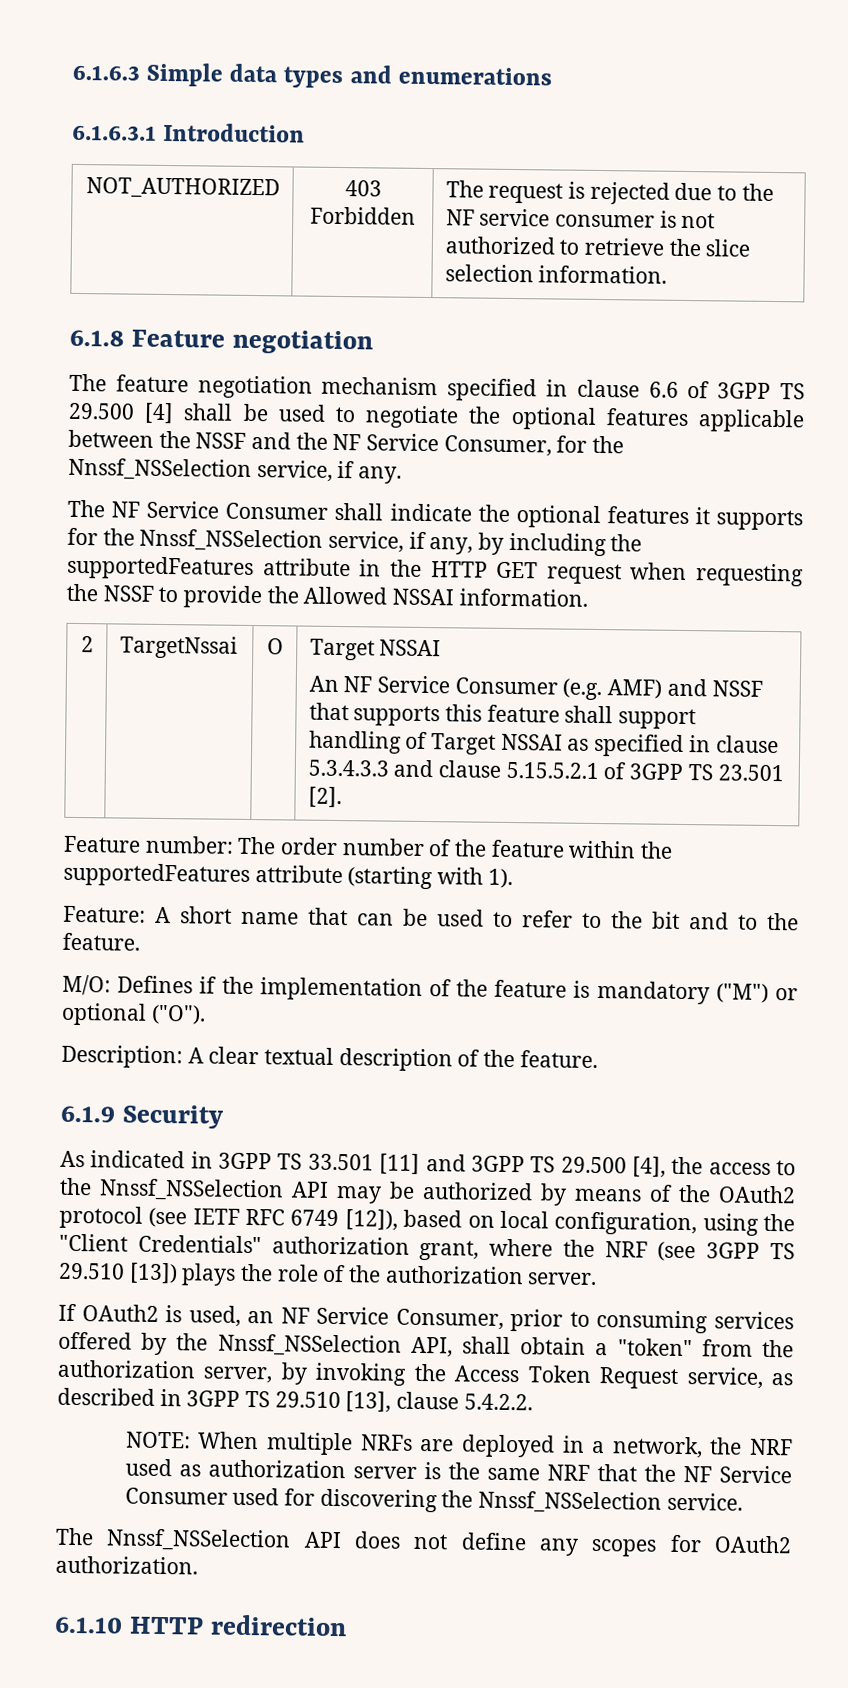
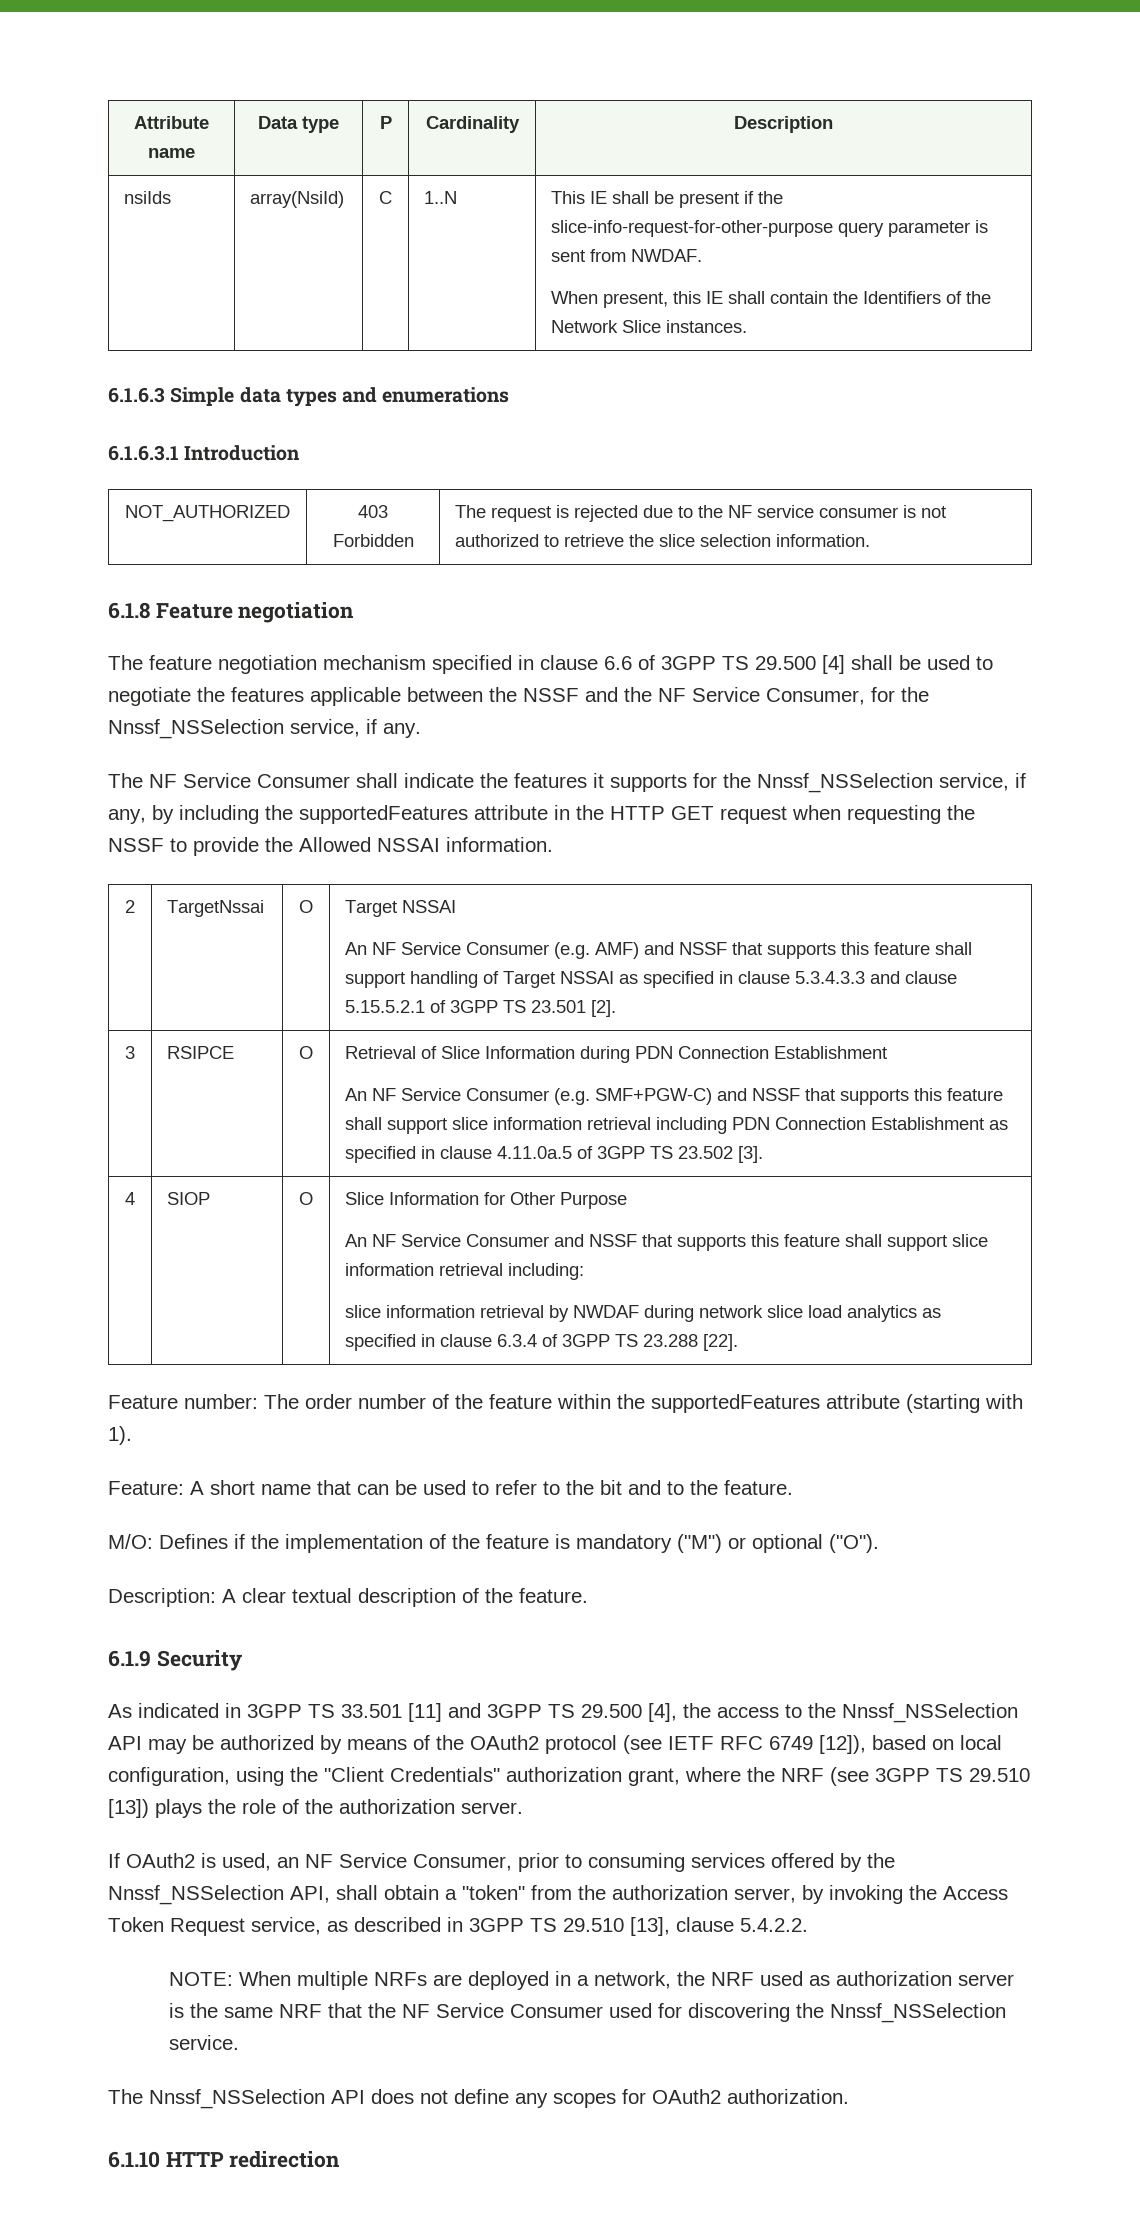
(72, 72) none -> [134,116,209,129] [148,148,195,158] [258,116,339,133] [379,116,392,129] [425,116,520,133] [734,116,833,133] [124,191,172,204] [250,191,345,208] [379,191,392,204] [424,191,458,204] [551,191,784,208] [551,220,989,237] [551,249,703,262] [551,291,992,308] [551,320,748,333] Attribute name | Data type | P | Cardinality | Description // nsiIds | array(NsiId) | C | 1..N | This IE shall be present if the slice-info-request-for-other-purpose query parameter is sent from NWDAF. // When present, this IE shall contain the Identifiers of the Network Slice instances. //
[510,406,597,430] optional -> (225, 694) none
[515,505,601,529] optional -> (508, 780) none
(342, 797) none -> [125,1046,135,1059] [167,1046,235,1059] [299,1046,313,1059] [345,1046,888,1063] [345,1088,1004,1105] [345,1117,1009,1134] [345,1146,764,1163] [125,1192,135,1205] [167,1192,211,1205] [299,1192,313,1205] [345,1192,628,1209] [345,1234,989,1251] [345,1263,585,1280] [345,1305,942,1322] [345,1334,739,1351] // 3 | RSIPCE | O | Retrieval of Slice Information during PDN Connection Establishment // An NF Service Consumer (e.g. SMF+PGW-C) and NSSF that supports this feature shall support slice information retrieval including PDN Connection Establishment as specified in clause 4.11.0a.5 of 3GPP TS 23.502 [3]. // 4 | SIOP | O | Slice Information for Other Purpose // An NF Service Consumer and NSSF that supports this feature shall support slice information retrieval including: // slice information retrieval by NWDAF during network slice load analytics as specified in clause 6.3.4 of 3GPP TS 23.288 [22].

